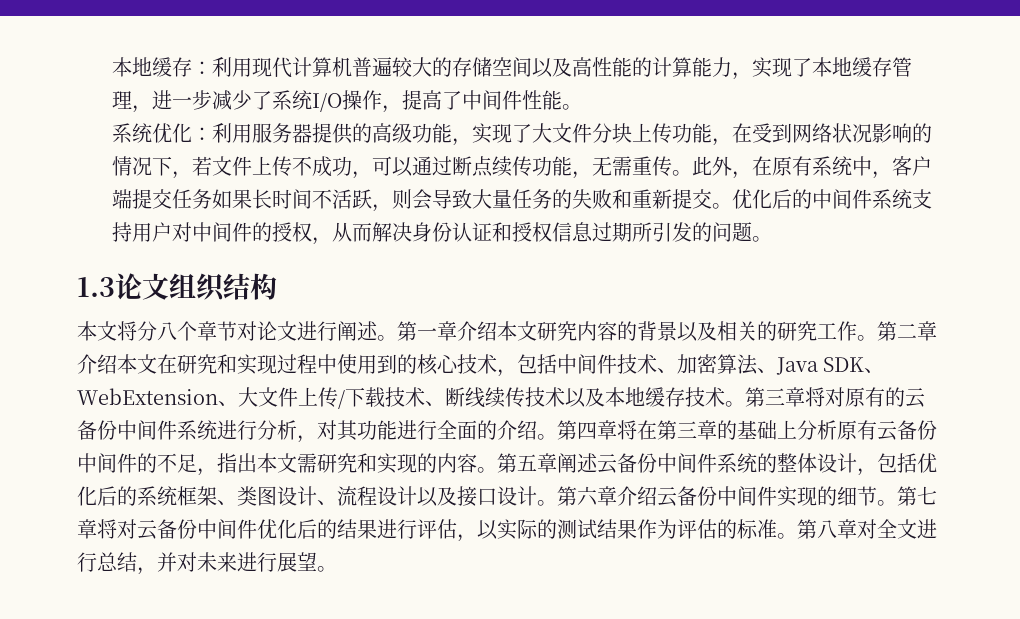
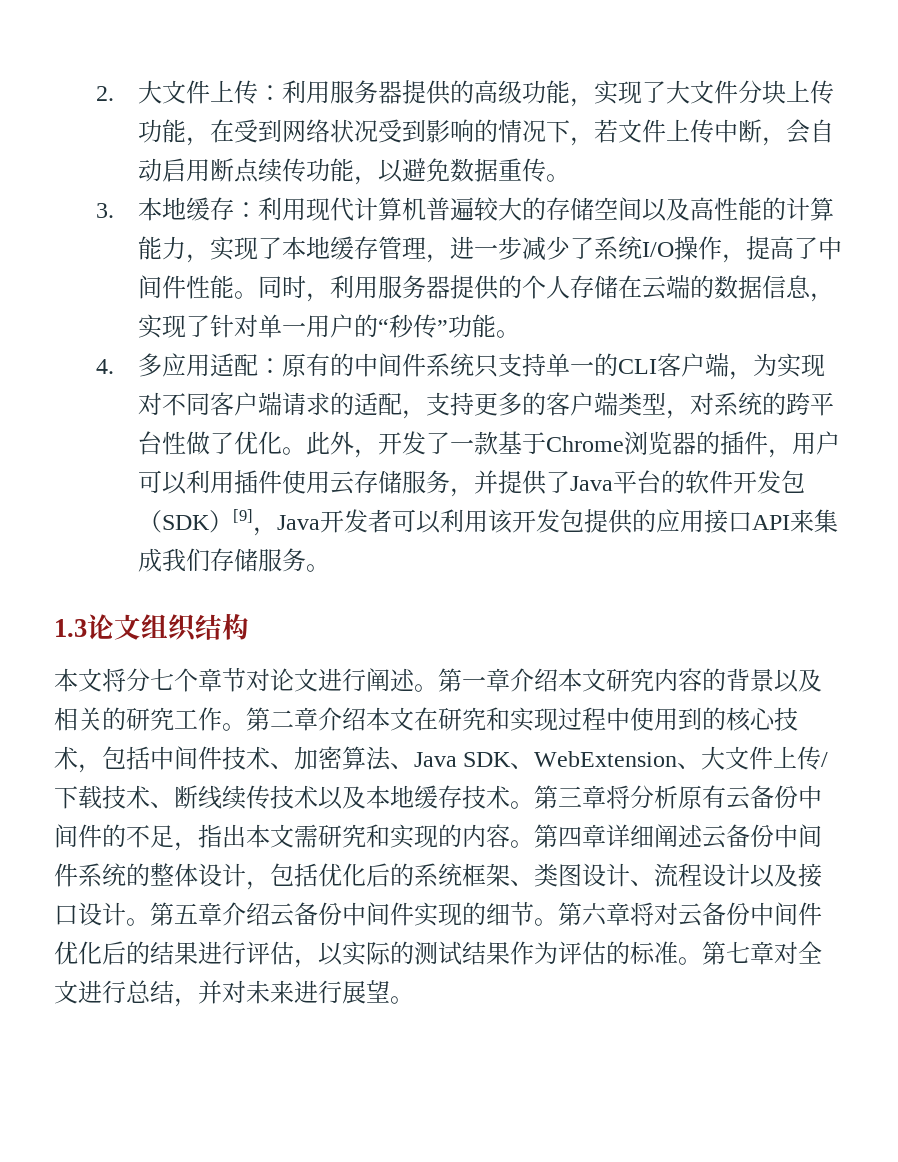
(112, 67) none -> [95,80,834,107] [137,119,834,146] [137,158,570,185] [95,203,114,218] 2.大文件上传：利用服务器提供的高级功能，实现了大文件分块上传功能，在受到网络状况受到影响的情况下，若文件上传中断，会自动启用断点续传功能，以避免数据重传。 // 3.
[112,123,933,146] [112,156,933,179] [112,189,933,212] [112,222,753,245] // 系统优化：利用服务器提供的高级功能，实现了大文件分块上传功能，在受到网络状况影响的情况下，若文件上传不成功，可以通过断点续传功能，无需重传。此外，在原有系统中，客户端提交任务如果长时间不活跃，则会导致大量任务的失败和重新提交。优化后的中间件系统支持用户对中间件的授权，从而解决身份认证和授权信息过期所引发的问题 -> [257,275,834,302] [137,314,520,339] [95,353,825,380] [137,392,834,419] [137,431,840,458] [137,470,805,497] [137,509,253,533] [252,509,838,536] [137,548,306,572] 同时，利用服务器提供的个人存储在云端的数据信息，实现了针对单一用户的“秒传”功能。 // 4.多应用适配：原有的中间件系统只支持单一的CLI客户端，为实现对不同客户端请求的适配，支持更多的客户端类型，对系统的跨平台性做了优化。此外，开发了一款基于Chrome浏览器的插件，用户可以利用插件使用云存储服务，并提供了Java平台的软件开发包（SDK）[9]，Java开发者可以利用该开发包提供的应用接口API来集成我们存储服务
[157,322,177,341] 八 -> [150,668,174,690] 七
[825,387,925,408] [77,420,797,443] 对原有的云备份中间件系统进行分析，对其功能进行全面的介绍。第四章将在第三章的基础上 -> (630, 797) none
[517,453,557,473] 五章 -> [558,824,654,848] 四章详细
[577,486,598,506] 六 -> [174,903,198,924] 五
[917,486,937,505] 七 -> [582,903,607,926] 六
[817,520,837,539] 八 -> [726,941,750,963] 七

